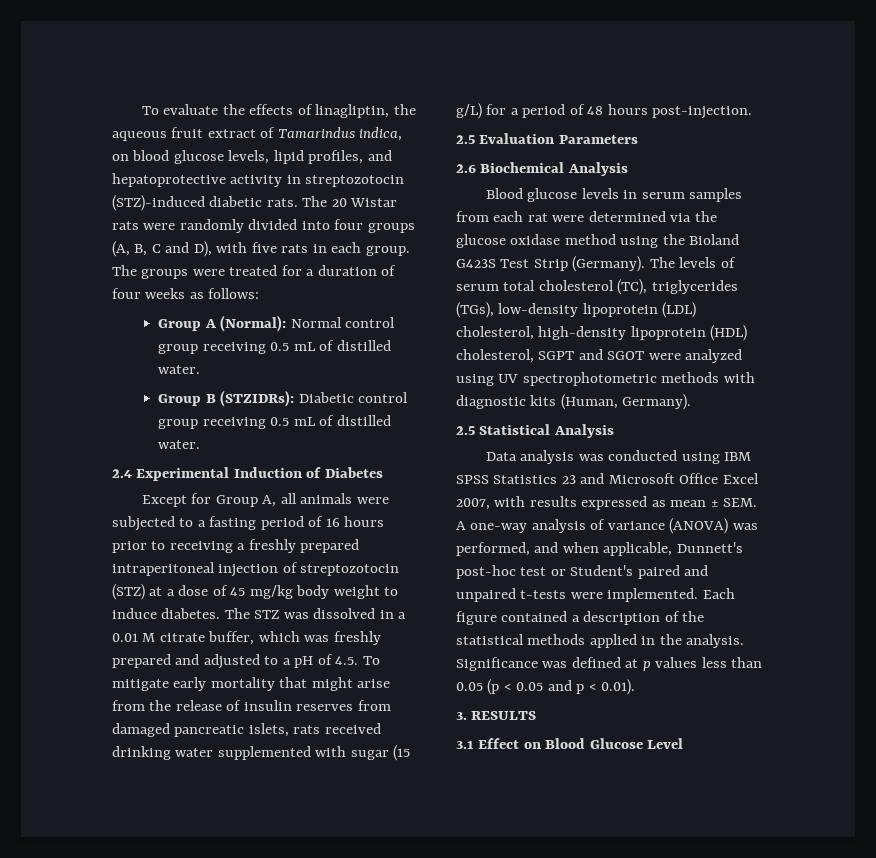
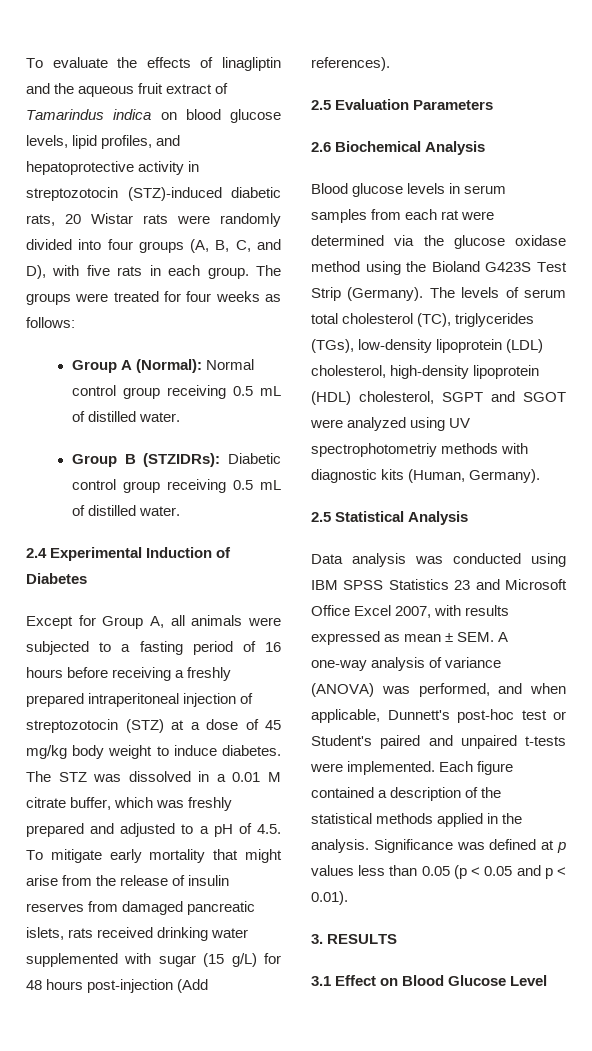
[315,104,390,118] linagliptin, -> [221,57,281,71] [26,83,50,94] linagliptin and
[359,127,403,141] indica, -> [113,109,152,120] indica
[266,196,328,207] rats. The -> [26,214,55,226] rats,
[151,244,161,253] C -> [235,240,251,252] C,
[306,265,397,276] a duration of -> (182, 296) none
[112,541,166,553] prior to -> [67,667,109,678] before
[510,104,753,119] a period of 48 hours post-injection. -> [26,979,209,993] [311,57,390,71] 48 hours post-injection (Add references).
[522,372,657,386] spectrophotometric -> [311,443,437,457] spectrophotometriy

